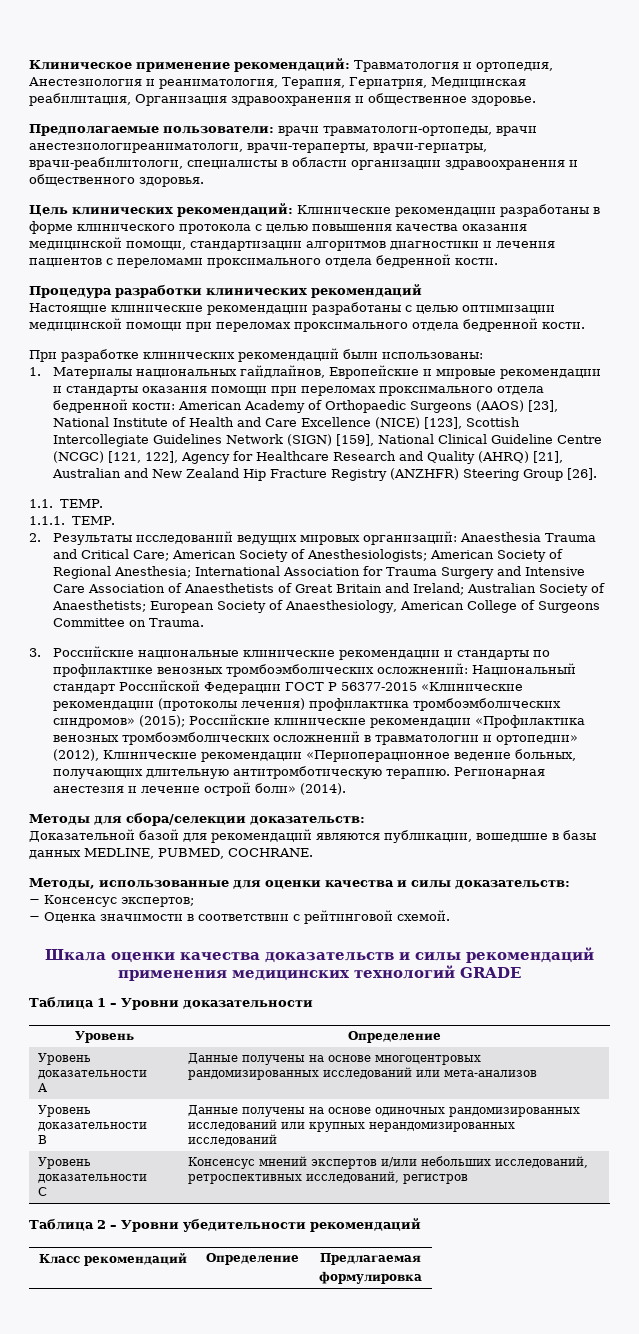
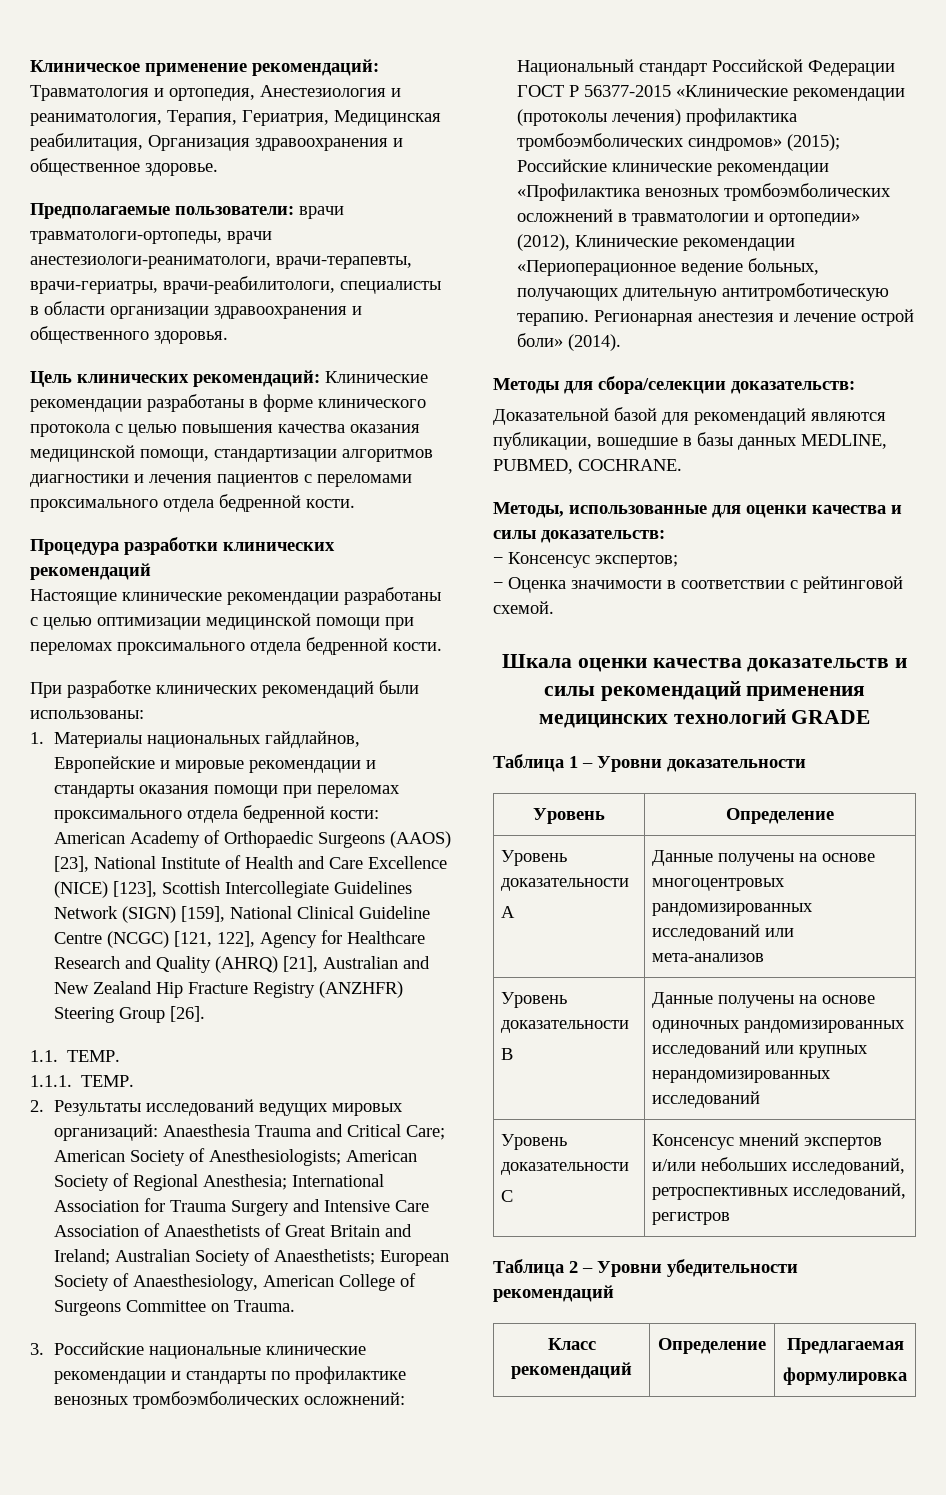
[29,143,369,153] анестезиологиреаниматологи, врачи-тераперты, -> [30,256,412,269] анестезиологи-реаниматологи, врачи-терапевты,

